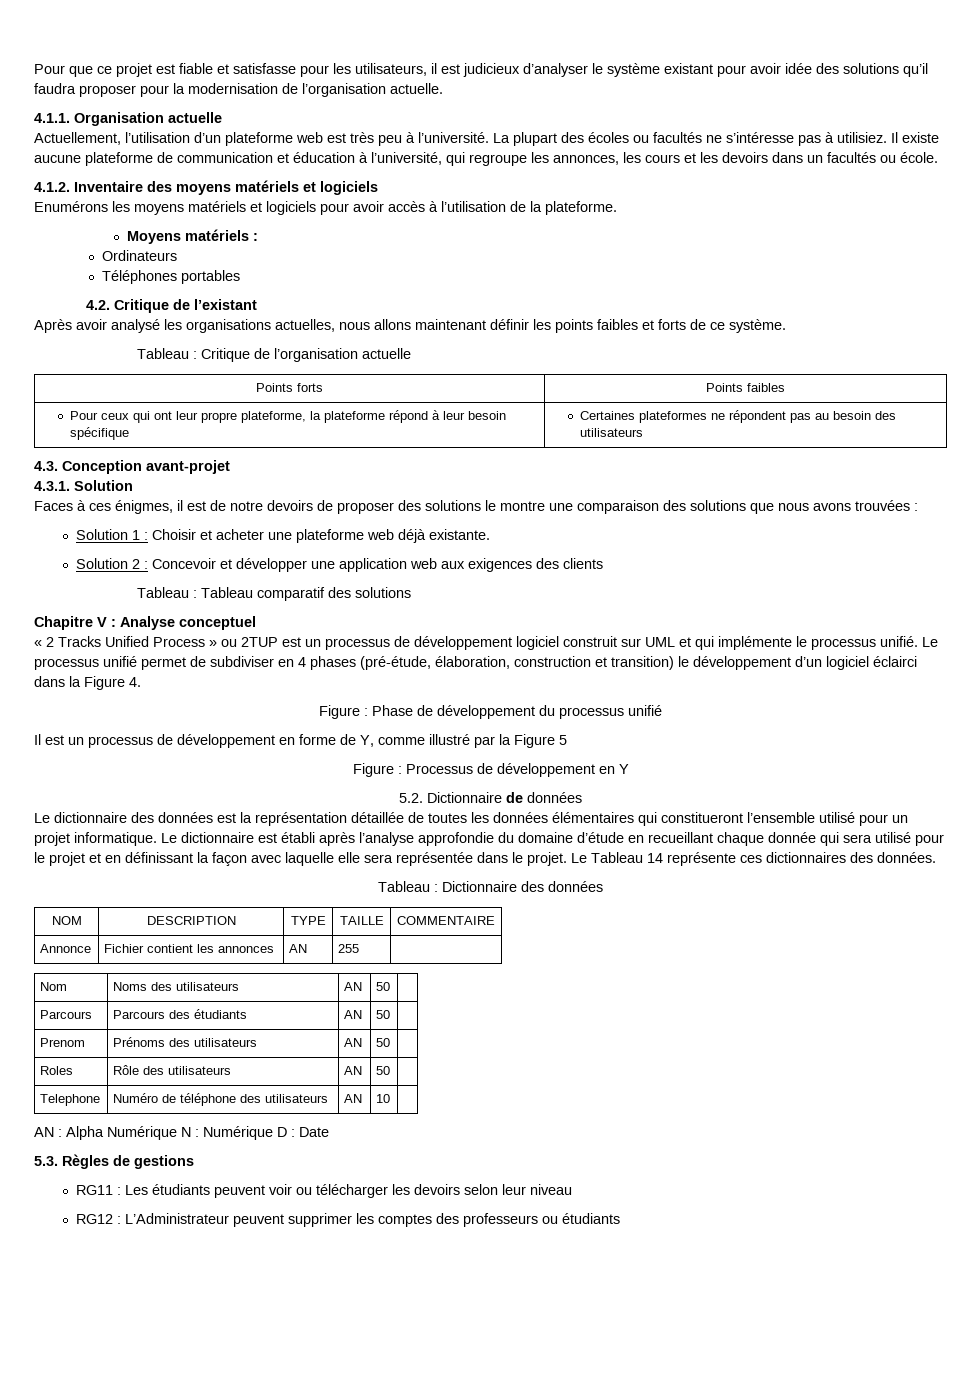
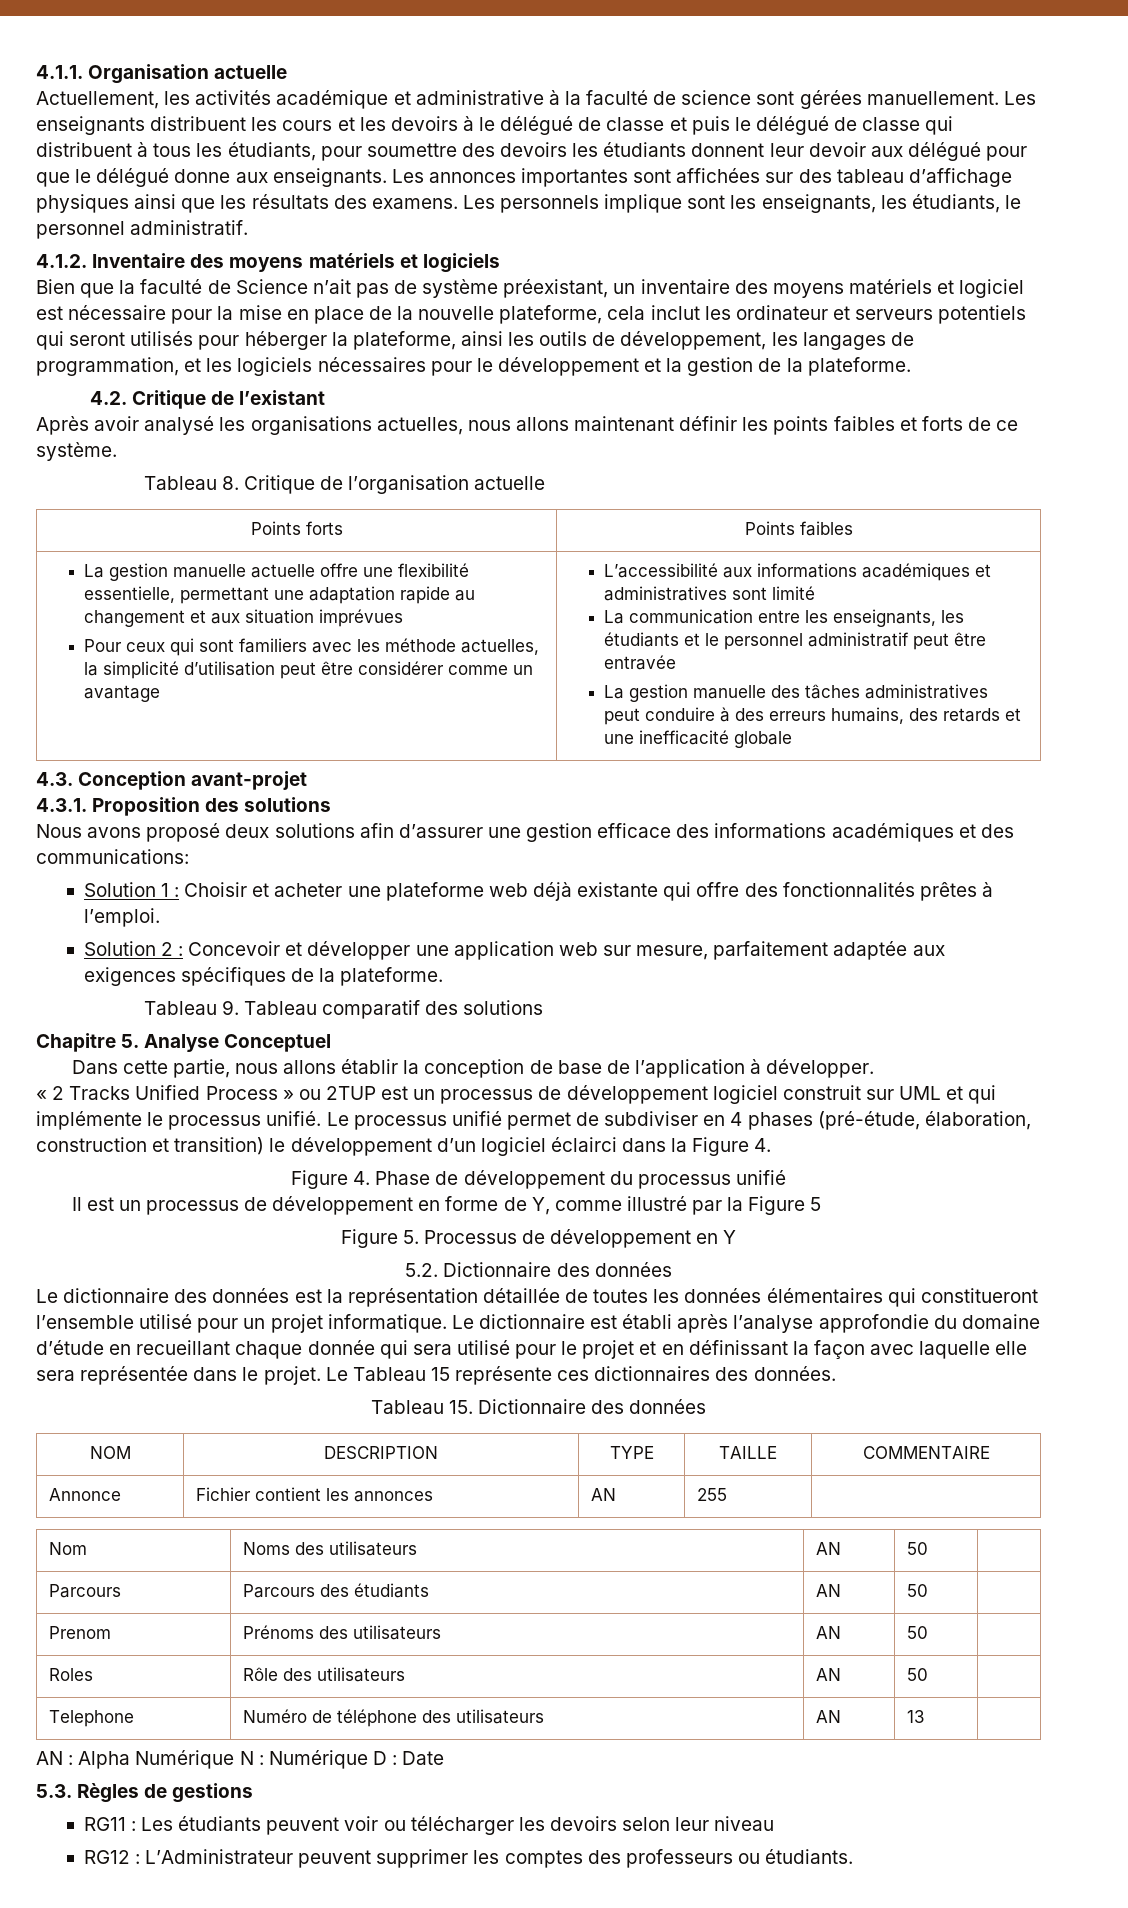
[34,63,928,77] [34,83,443,97] [34,112,222,126] [34,132,939,146] [34,152,619,166] Pour que ce projet est fiable et satisfasse pour les utilisateurs, il est judicieux d’analyser le système existant pour avoir idée des solutions qu’il faudra proposer pour la modernisation de l’organisation actuelle. // 4.1.1. Organisation actuelle // Actuellement, l’utilisation d’un plateforme web est très peu à l’université. La plupart des écoles ou facultés ne s’intéresse pas à utilisiez. Il existe aucune plateforme de communication et éducation à l’université, qui regroupe les annonces, -> [36,64,288,84] [36,90,1036,109] [36,116,247,135] 4.1.1. Organisation actuelle // Actuellement, les activités académique et administrative à la faculté de science sont gérées manuellement. Les enseignants distribuent
[772,152,938,163] dans un facultés ou école. -> [462,116,954,135] [36,142,1028,161] [36,168,1012,187] [36,194,1021,213] [36,220,249,239] à le délégué de classe et puis le délégué de classe qui distribuent à tous les étudiants, pour soumettre des devoirs les étudiants donnent leur devoir aux délégué pour que le délégué donne aux enseignants. Les annonces importantes sont affichées sur des tableau d’affichage physiques ainsi que les résultats des examens. Les personnels implique sont les enseignants, les étudiants, le personnel administratif.
[34,201,617,215] [127,229,259,244] [101,250,177,261] [101,270,240,284] Enumérons les moyens matériels et logiciels pour avoir accès à l’utilisation de la plateforme. // Moyens matériels : // Ordinateurs // Téléphones portables -> [36,279,1025,298] [36,305,1027,324] [36,331,914,350] [36,357,911,376] Bien que la faculté de Science n’ait pas de système préexistant, un inventaire des moyens matériels et logiciel est nécessaire pour la mise en place de la nouvelle plateforme, cela inclut les ordinateur et serveurs potentiels qui seront utilisés pour héberger la plateforme, ainsi les outils de développement, les langages de programmation, et les logiciels nécessaires pour le développement et la gestion de la plateforme.
[193,351,198,359] : -> [221,476,239,490] 8.
[70,410,507,423] [70,427,130,440] [580,410,897,423] [580,428,644,437] [34,460,230,474] [34,480,133,491] [34,500,918,514] Pour ceux qui ont leur propre plateforme, la plateforme répond à leur besoin spécifique | Certaines plateformes ne répondent pas au besoin des utilisateurs // 4.3. Conception avant-projet // 4.3.1. Solution // Faces à ces énigmes, il est de notre devoirs de proposer des solutions le montre une comparaison des solutions que nous avons trouvées : -> [84,563,470,581] [84,586,476,604] [84,609,404,627] [84,638,540,656] [84,661,534,679] [84,685,161,702] [604,563,992,581] [604,586,816,601] [604,609,965,627] [604,632,987,650] [604,655,677,670] [604,684,989,702] [604,707,1022,725] [604,730,793,748] [36,771,308,790] [36,797,332,816] [36,823,1014,842] [36,849,189,864] La gestion manuelle actuelle offre une flexibilité essentielle, permettant une adaptation rapide au changement et aux situation imprévues // Pour ceux qui sont familiers avec les méthode actuelles, la simplicité d’utilisation peut être considérer comme un avantage | L’accessibilité aux informations académiques et administratives sont limité // La communication entre les enseignants, les étudiants et le personnel administratif peut être entravée // La gestion manuelle des tâches administratives peut conduire à des erreurs humains, des retards et une inefficacité globale // 4.3. Conception avant-projet // 4.3.1. Proposition des solutions // Nous avons proposé deux solutions afin d’assurer une gestion efficace des informations académiques et des communications:
[428,529,490,540] existante. -> [577,882,993,901] [83,908,160,927] existante qui offre des fonctionnalités prêtes à l’emploi.
[440,558,603,572] [137,587,198,598] aux exigences des clients // Tableau : -> [602,941,945,960] [83,967,444,986] [143,1000,239,1015] sur mesure, parfaitement adaptée aux exigences spécifiques de la plateforme. // Tableau 9.
[97,616,256,630] V : Analyse conceptuel -> [121,1034,332,1052] [71,1059,875,1078] 5. Analyse Conceptuel // Dans cette partie, nous allons établir la conception de base de l’application à développer.
[364,708,368,716] : -> [353,1171,371,1185] 4.
[397,766,402,774] : -> [402,1230,419,1244] 5.
[506,792,523,803] de -> [556,1263,590,1277] des
[647,853,663,863] 14 -> [430,1367,450,1381] 15
[434,884,438,892] : -> [448,1400,473,1414] 15.
[376,1094,391,1103] 10 -> [907,1710,926,1723] 13
[561,1213,620,1224] étudiants -> [765,1849,854,1864] étudiants.

